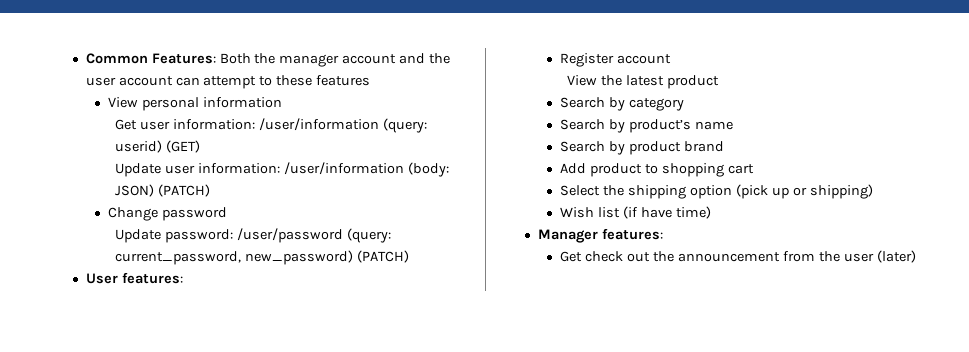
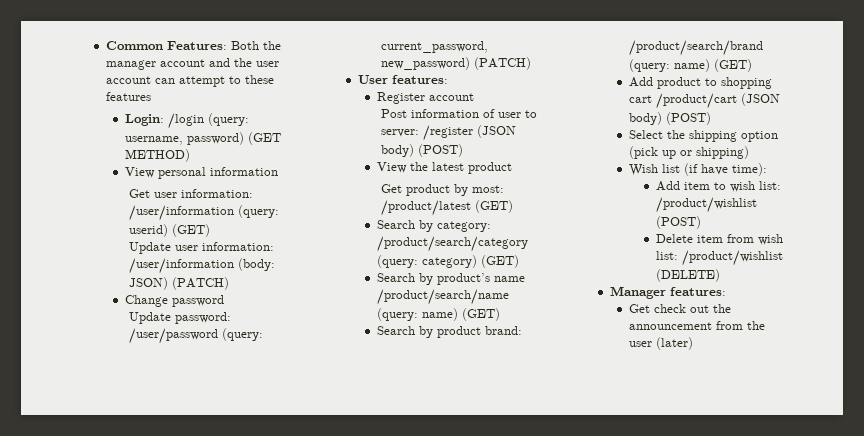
(371, 80) none -> [124,113,249,129] [124,132,281,145] [124,149,190,162] // Login: /login (query: username, password) (GET METHOD)
[567,75,719,89] [560,97,685,111] View the latest product // Search by category -> [380,109,537,118] [380,125,516,141] [380,144,463,157] [376,162,512,174] [380,184,504,196] [380,200,513,216] [376,220,491,232] [376,236,528,252] [376,255,519,268] Post information of user to server: /register (JSON body) (POST) // View the latest product // Get product by most: /product/latest (GET) // Search by category: /product/search/category (query: category) (GET)
(734, 125) none -> [376,289,509,305] [376,308,500,321] /product/search/name (query: name) (GET)
[684,141,725,152] brand -> [484,326,522,335] [628,40,763,56] [628,59,752,72] brand: /product/search/brand (query: name) (GET)
(755, 169) none -> [655,93,780,109] [628,112,711,125] /product/cart (JSON body) (POST)
[676,206,712,219] time) -> [731,163,767,176] [655,181,781,192] [655,197,757,213] [655,216,701,229] [655,234,783,245] [655,250,783,266] [655,269,720,282] time): // Add item to wish list: /product/wishlist (POST) // Delete item from wish list: /product/wishlist (DELETE)

